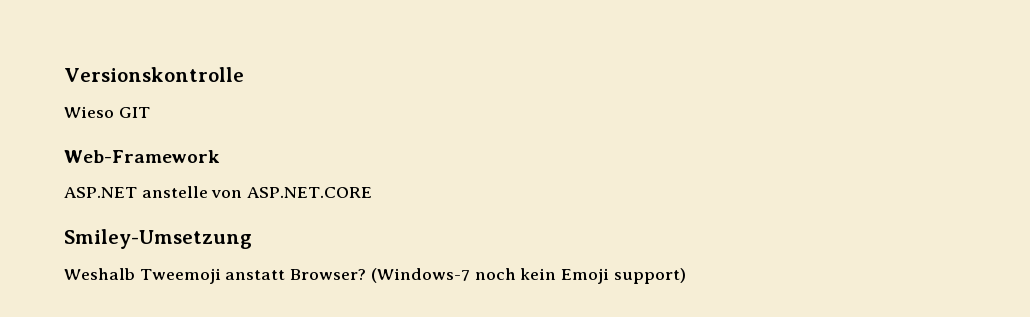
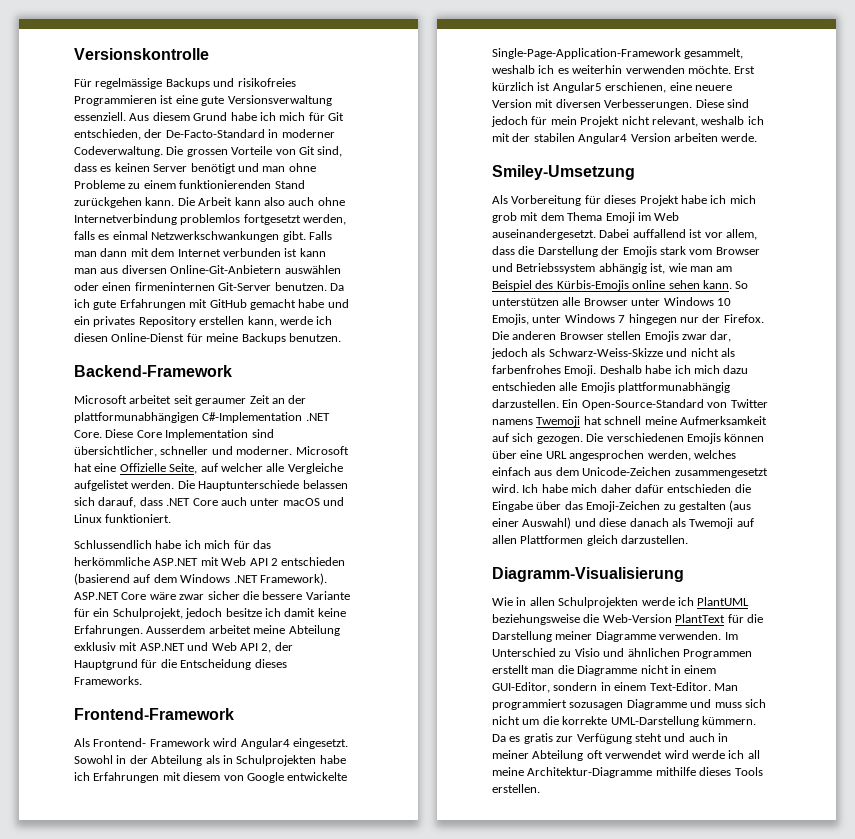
[64,106,150,118] [64,150,220,163] [64,186,373,198] [64,229,252,249] [64,268,686,284] Wieso GIT // Web-Framework // ASP.NET anstelle von ASP.NET.CORE // Smiley-Umsetzung // Weshalb Tweemoji anstatt Browser? (Windows-7 noch kein Emoji support) -> [74,78,296,89] [74,95,332,106] [74,112,344,121] [74,129,335,140] [74,146,343,157] [74,163,316,174] [74,180,305,189] [74,197,345,208] [74,214,347,225] [74,231,332,242] [74,248,326,257] [74,265,341,274] [74,282,344,291] [74,299,349,310] [74,316,333,327] [74,333,341,344] [74,365,232,377] [74,395,307,406] [74,412,330,423] [74,429,274,440] [74,446,349,457] [74,463,343,474] [74,480,348,491] [74,497,344,508] [74,514,172,523] [74,540,271,549] [74,557,346,566] [74,573,327,585] [74,591,350,600] [74,608,346,619] [74,625,340,636] [74,642,293,653] [74,659,287,670] [74,676,142,685] [74,708,234,720] [74,738,348,749] [74,755,346,766] [74,772,348,783] [492,48,744,59] [492,65,756,74] [492,82,732,93] [492,99,749,110] [491,116,764,127] [492,133,758,144] [492,165,635,180] [492,195,756,206] [492,212,680,223] [492,229,757,240] [492,246,760,257] [492,263,733,274] [492,280,749,291] [492,297,731,306] [492,314,764,325] [492,331,732,342] [491,348,735,359] [492,365,749,376] [492,382,731,393] [492,399,768,410] [492,416,767,427] [492,433,765,444] [492,450,736,461] [492,467,768,478] [492,484,751,493] [492,500,752,512] [492,517,754,529] [492,535,689,546] [492,567,684,582] [492,597,750,608] [492,614,763,625] [492,631,738,642] [492,648,752,659] [492,665,717,676] [492,682,738,693] [492,699,766,710] [492,716,756,727] [492,733,728,744] [492,750,760,761] [492,767,763,778] [492,784,540,793] Für regelmässige Backups und risikofreies Programmieren ist eine gute Versionsverwaltung essenziell. Aus diesem Grund habe ich mich für Git entschieden, der De-Facto-Standard in moderner Codeverwaltung. Die grossen Vorteile von Git sind, dass es keinen Server benötigt und man ohne Probleme zu einem funktionierenden Stand zurückgehen kann. Die Arbeit kann also auch ohne Internetverbindung problemlos fortgesetzt werden, falls es einmal Netzwerkschwankungen gibt. Falls man dann mit dem Internet verbunden ist kann man aus diversen Online-Git-Anbietern auswählen oder einen firmeninternen Git-Server benutzen. Da ich gute Erfahrungen mit GitHub gemacht habe und ein privates Repository erstellen kann, werde ich diesen Online-Dienst für meine Backups benutzen. // Backend-Framework // Microsoft arbeitet seit geraumer Zeit an der plattformunabhängigen C#-Implementation .NET Core. Diese Core Implementation sind übersichtlicher, schneller und moderner. Microsoft hat eine Offizielle Seite, auf welcher alle Vergleiche aufgelistet werden. Die Hauptunterschiede belassen sich darauf, dass .NET Core auch unter macOS und Linux funktioniert. // Schlussendlich habe ich mich für das herkömmliche ASP.NET mit Web API 2 entschieden (basierend auf dem Windows .NET Framework). ASP.NET Core wäre zwar sicher die bessere Variante für ein Schulprojekt, jedoch besitze ich damit keine Erfahrungen. Ausserdem arbeitet meine Abteilung exklusiv mit ASP.NET und Web API 2, der Hauptgrund für die Entscheidung dieses Frameworks. // Frontend-Framework // Als Frontend- Framework wird Angular4 eingesetzt. Sowohl in der Abteilung als in Schulprojekten habe ich Erfahrungen mit diesem von Google entwickelte Single-Page-Application-Framework gesammelt, weshalb ich es weiterhin verwenden möchte. Erst kürzlich ist Angular5 erschienen, eine neuere Version mit diversen Verbesserungen. Diese sind jedoch für mein Projekt nicht relevant, weshalb ich mit der stabilen Angular4 Version arbeiten werde. // Smiley-Umsetzung // Als Vorbereitung für dieses Projekt habe ich mich grob mit dem Thema Emoji im Web auseinandergesetzt. Dabei auffallend ist vor allem, dass die Darstellung der Emojis stark vom Browser und Betriebssystem abhängig ist, wie man am Beispiel des Kürbis-Emojis online sehen kann. So unterstützen alle Browser unter Windows 10 Emojis, unter Windows 7 hingegen nur der Firefox. Die anderen Browser stellen Emojis zwar dar, jedoch als Schwarz-Weiss-Skizze und nicht als farbenfrohes Emoji. Deshalb habe ich mich dazu entschieden alle Emojis plattformunabhängig darzustellen. Ein Open-Source-Standard von Twitter namens Twemoji hat schnell meine Aufmerksamkeit auf sich gezogen. Die verschiedenen Emojis können über eine URL angesprochen werden, welches einfach aus dem Unicode-Zeichen zusammengesetzt wird. Ich habe mich daher dafür entschieden die Eingabe über das Emoji-Zeichen zu gestalten (aus einer Auswahl) und diese danach als Twemoji auf allen Plattformen gleich darzustellen. // Diagramm-Visualisierung // Wie in allen Schulprojekten werde ich PlantUML beziehungsweise die Web-Version PlantText für die Darstellung meiner Diagramme verwenden. Im Unterschied zu Visio und ähnlichen Programmen erstellt man die Diagramme nicht in einem GUI-Editor, sondern in einem Text-Editor. Man programmiert sozusagen Diagramme und muss sich nicht um die korrekte UML-Darstellung kümmern. Da es gratis zur Verfügung steht und auch in meiner Abteilung oft verwendet wird werde ich all meine Architektur-Diagramme mithilfe dieses Tools erstellen.

